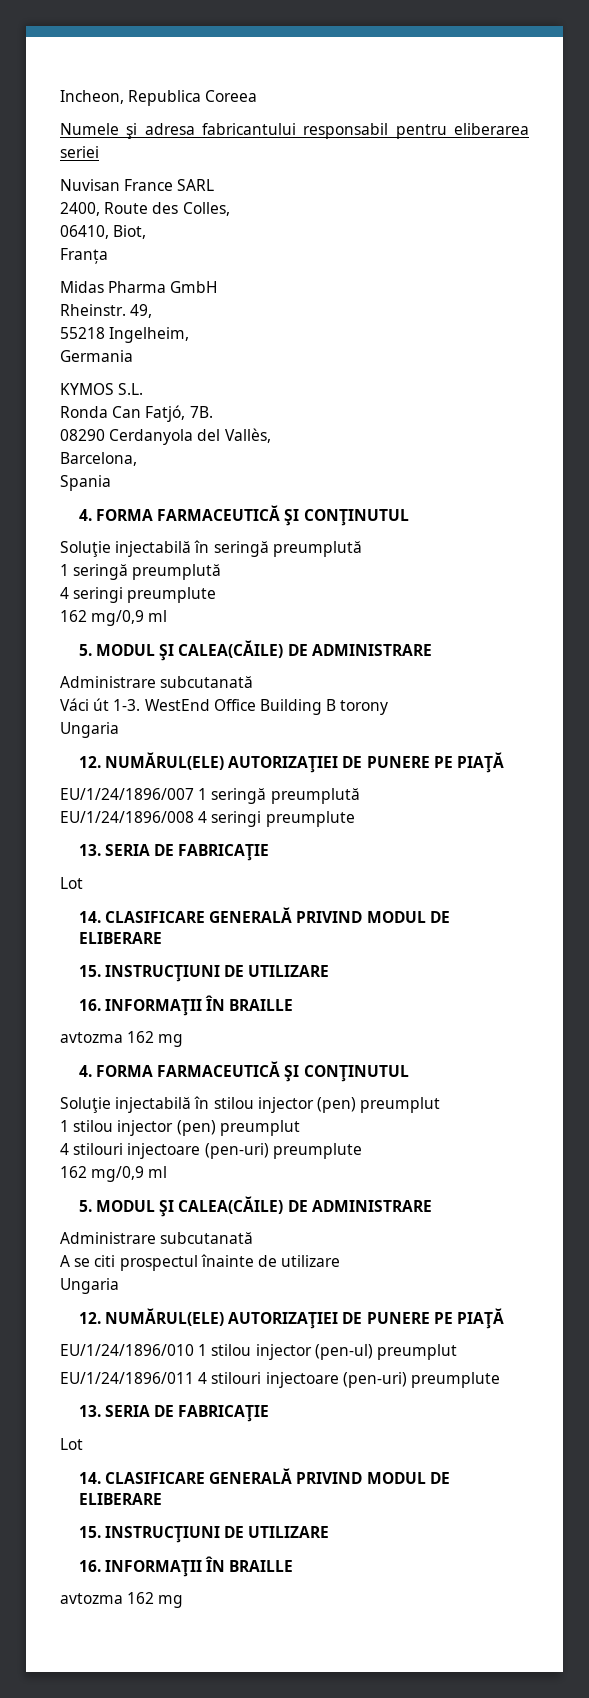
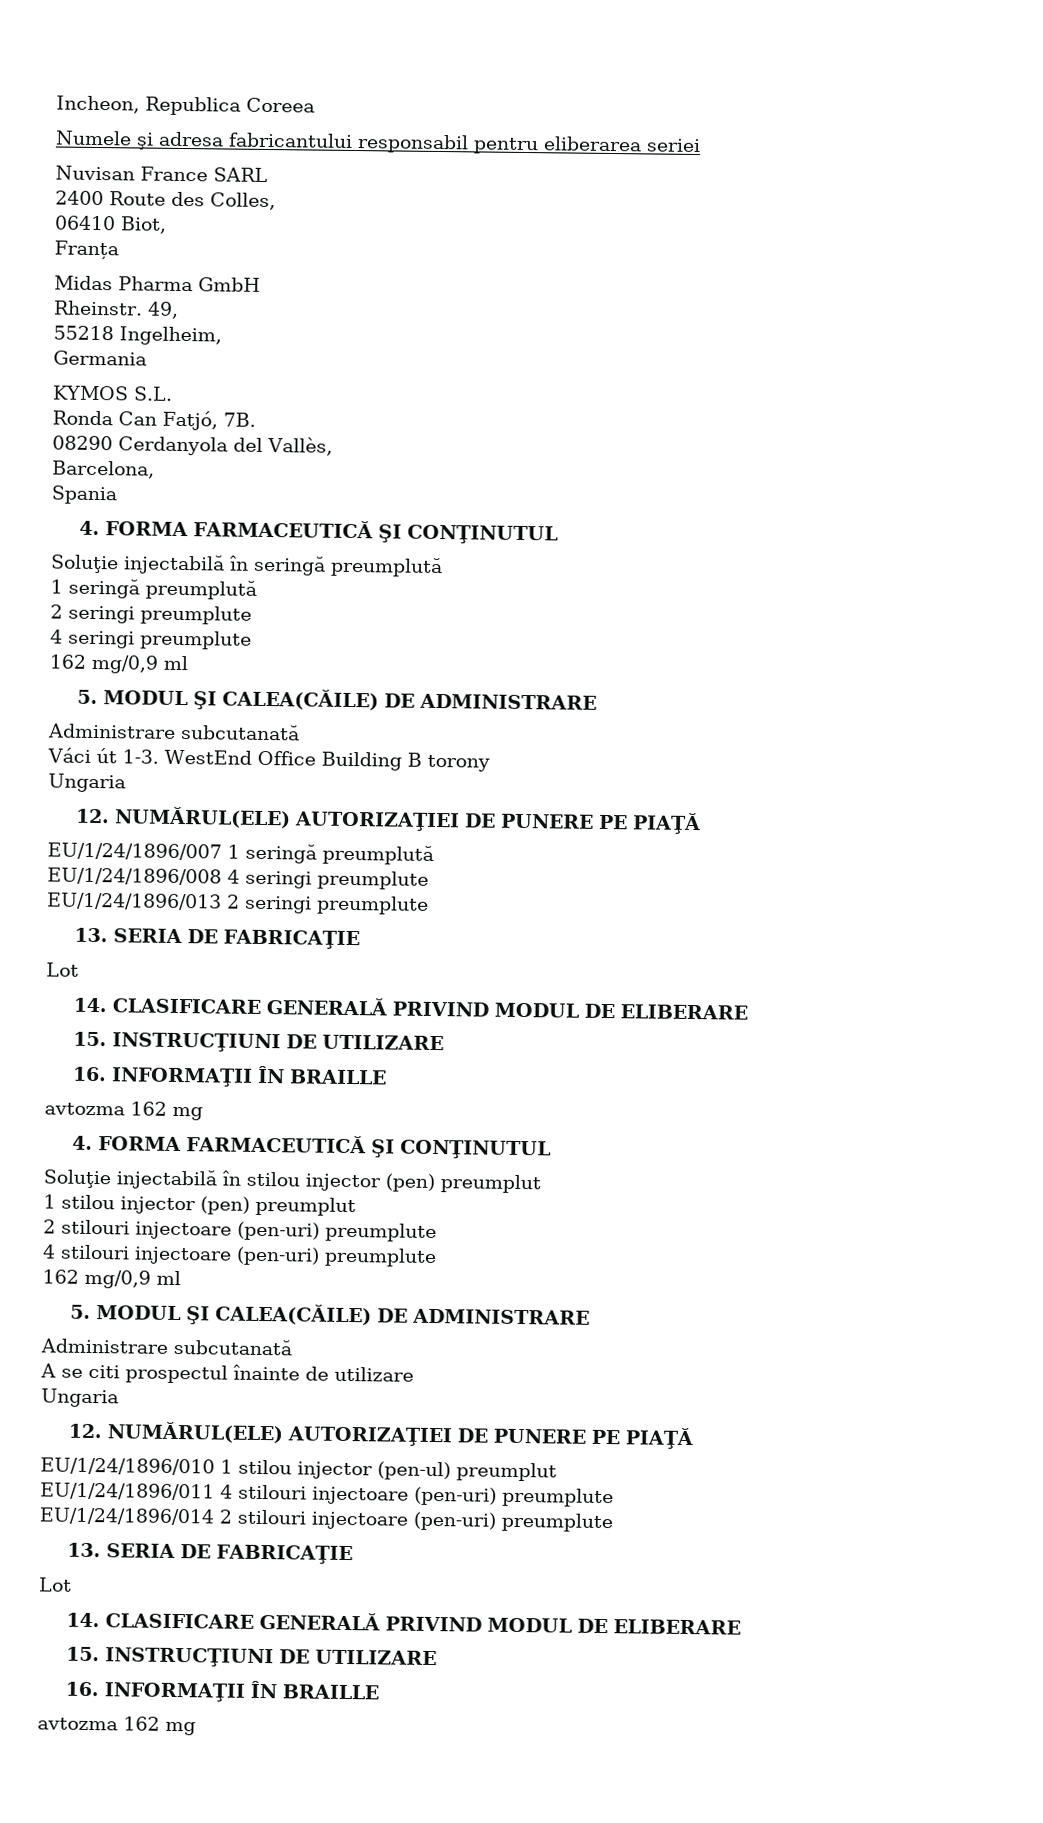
[60,202,100,216] 2400, -> [55,190,104,206] 2400
[60,225,109,239] 06410, -> [54,215,116,231] 06410
(222, 572) none -> [50,604,252,625] // 2 seringi preumplute
(355, 819) none -> [47,892,429,915] // EU/1/24/1896/013 2 seringi preumplute
(300, 1128) none -> [43,1219,437,1243] // 2 stilouri injectoare (pen-uri) preumplute
(500, 1380) none -> [39,1507,613,1533] // EU/1/24/1896/014 2 stilouri injectoare (pen-uri) preumplute

